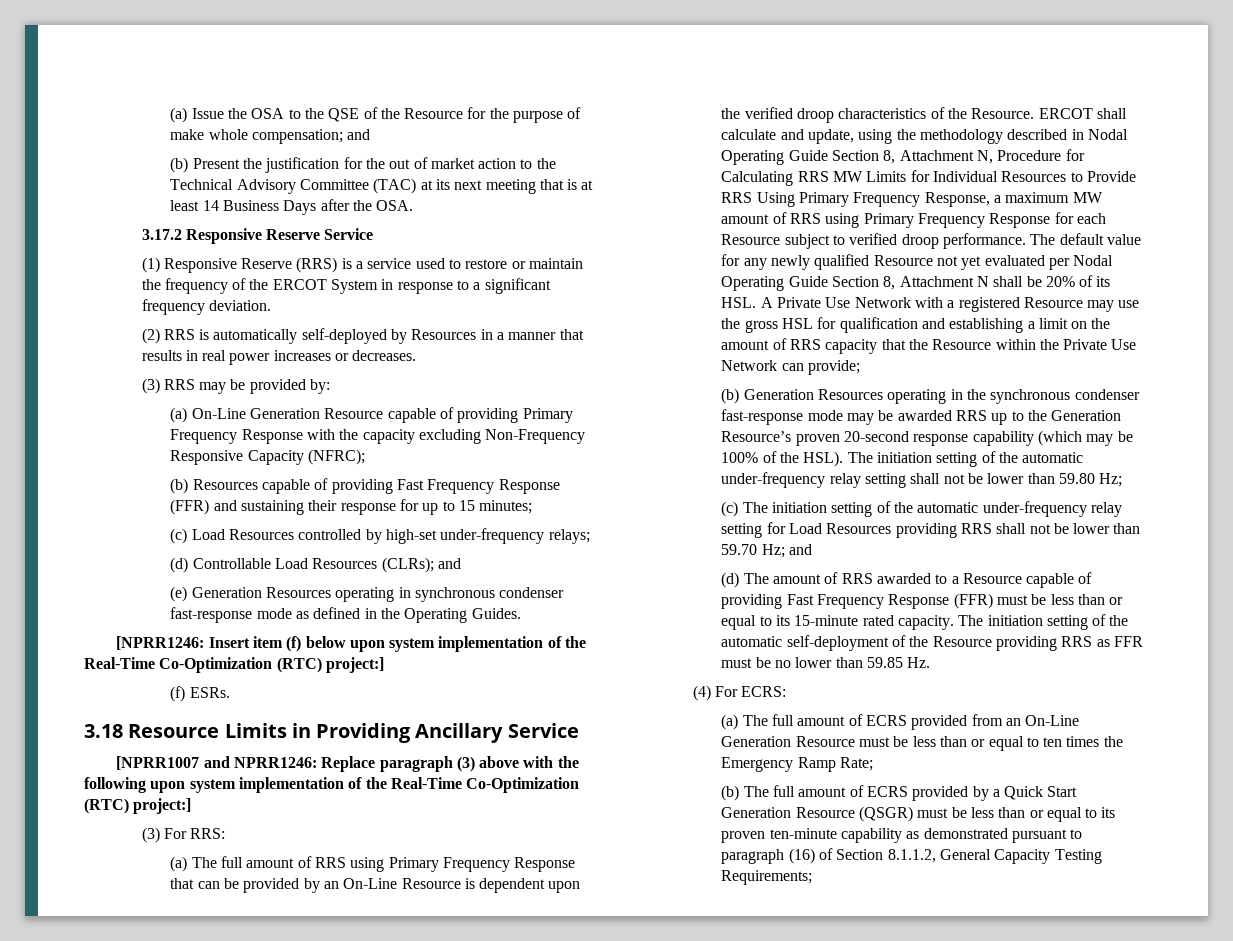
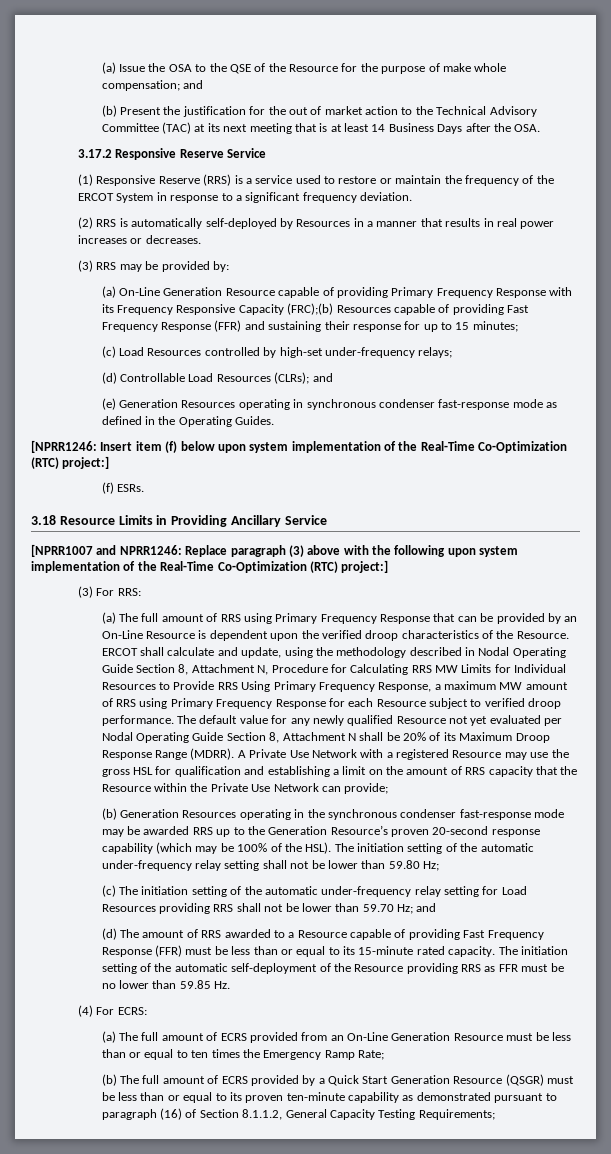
[339,429,586,444] [170,449,365,465] [170,478,189,494] the capacity excluding Non-Frequency Responsive Capacity (NFRC); // (b) -> [101,303,334,315] its Frequency Responsive Capacity (FRC);(b)
[721,297,757,308] HSL. -> [459,732,550,743] [101,748,235,760] Maximum Droop Response Range (MDRR).

